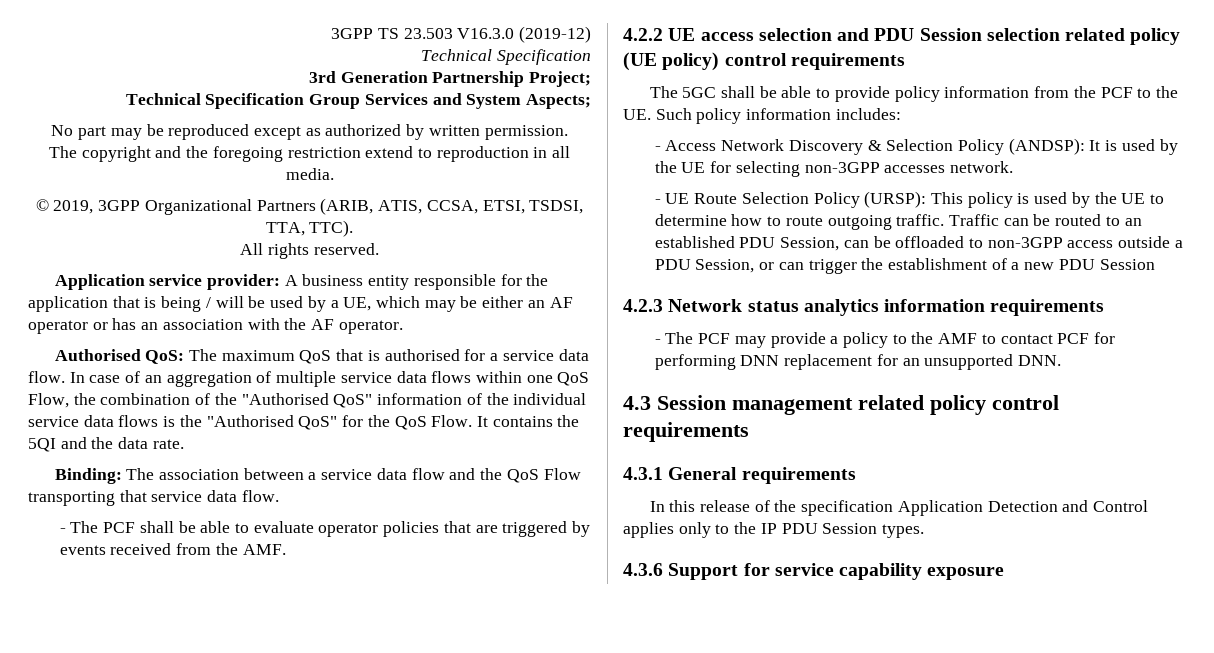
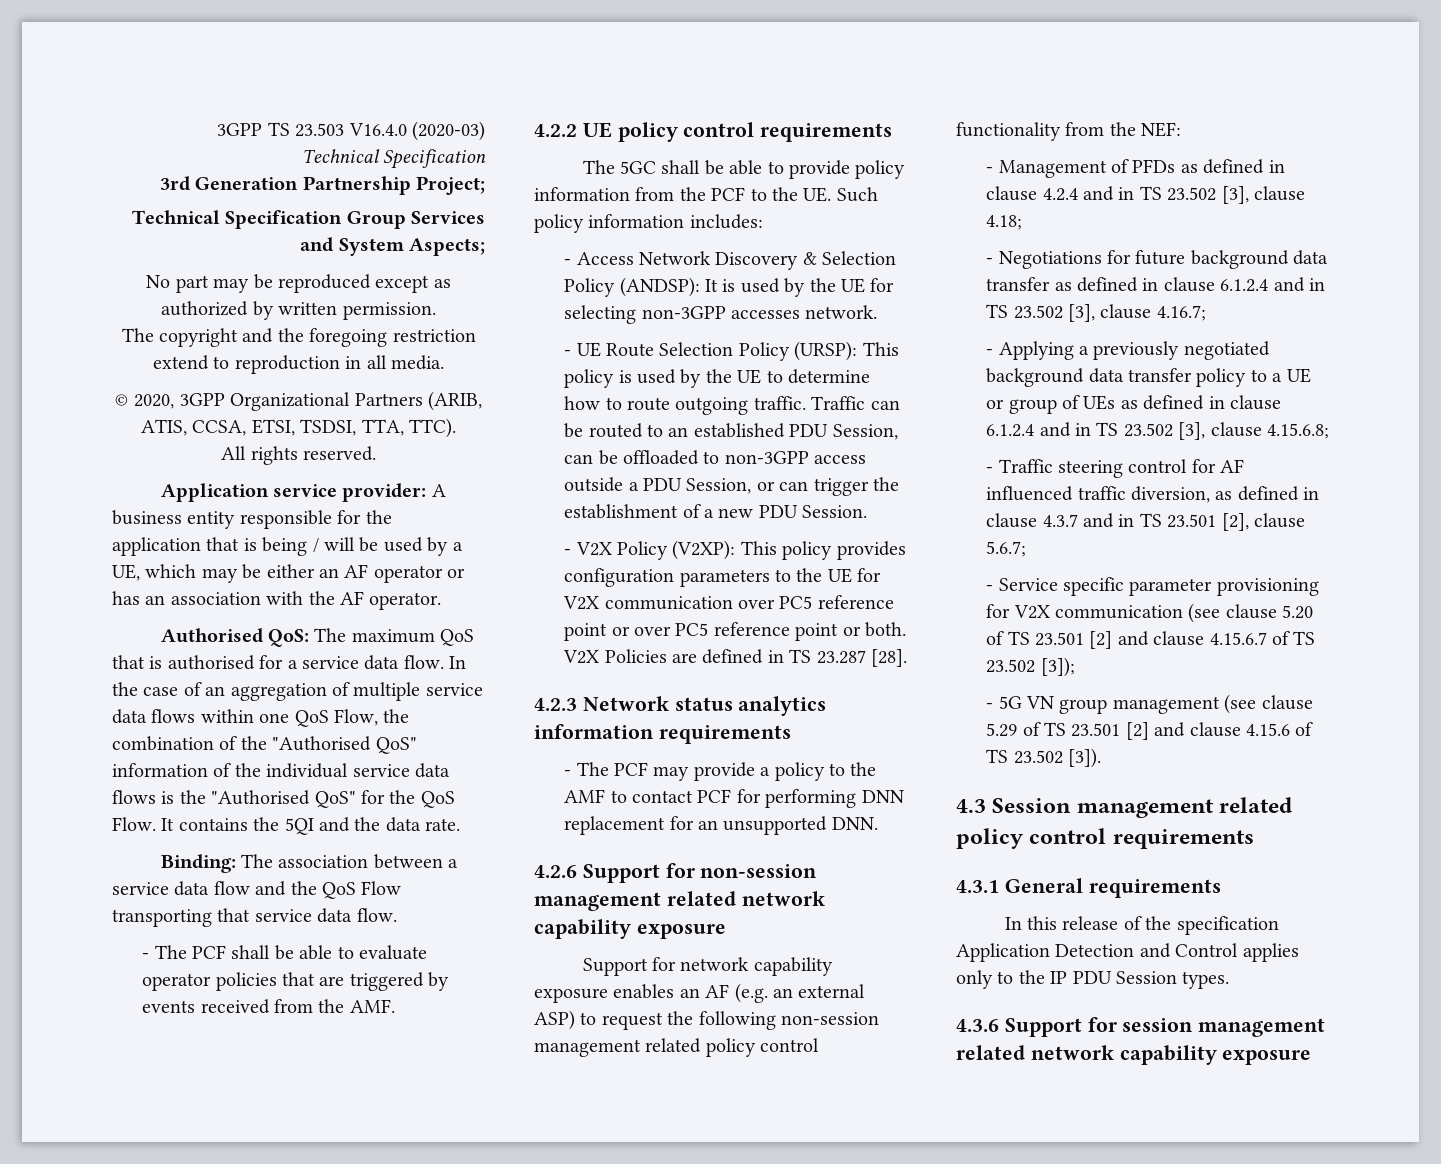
[457,26,592,43] V16.3.0 (2019-12) -> [348,121,485,141] V16.4.0 (2020-03)
[53,200,94,214] 2019, -> [134,394,175,409] 2020,
(85, 377) none -> [112,682,138,696] the
[700,28,1181,45] [623,52,720,71] access selection and PDU Session selection related policy (UE policy) -> [617,122,678,142] policy
[1099,259,1155,270] Session -> [802,505,868,518] [564,540,906,560] [564,568,882,587] [563,595,894,610] [564,622,906,641] [563,649,907,667] Session. // - V2X Policy (V2XP): This policy provides configuration parameters to the UE for V2X communication over PC5 reference point or over PC5 reference point or both. V2X Policies are defined in TS 23.287 [28].
(1062, 360) none -> [534,863,818,883] [534,891,825,911] [534,919,726,939] [582,957,833,976] [534,983,866,1003] [534,1010,879,1030] [534,1038,820,1057] [956,122,1182,141] [986,159,1285,178] [986,186,1305,204] [986,215,1023,230] [986,250,1329,269] [986,277,1325,292] [986,304,1206,322] [986,341,1270,360] [986,368,1311,387] [986,395,1281,414] [986,422,1329,440] [986,459,1245,478] [986,486,1320,503] [986,513,1305,531] [986,541,1027,557] [986,577,1319,596] [986,603,1314,623] [986,631,1316,649] [986,657,1075,677] [986,694,1313,714] [986,722,1314,740] [986,748,1101,768] // 4.2.6 Support for non-session management related network capability exposure // Support for network capability exposure enables an AF (e.g. an external ASP) to request the following non-session management related policy control functionality from the NEF: // - Management of PFDs as defined in clause 4.2.4 and in TS 23.502 [3], clause 4.18; // - Negotiations for future background data transfer as defined in clause 6.1.2.4 and in TS 23.502 [3], clause 4.16.7; // - Applying a previously negotiated background data transfer policy to a UE or group of UEs as defined in clause 6.1.2.4 and in TS 23.502 [3], clause 4.15.6.8; // - Traffic steering control for AF influenced traffic diversion, as defined in clause 4.3.7 and in TS 23.501 [2], clause 5.6.7; // - Service specific parameter provisioning for V2X communication (see clause 5.20 of TS 23.501 [2] and clause 4.15.6.7 of TS 23.502 [3]); // - 5G VN group management (see clause 5.29 of TS 23.501 [2] and clause 4.15.6 of TS 23.502 [3]).
[774,563,834,576] service -> [1122,1018,1326,1037] [956,1045,1114,1060] session management related network

